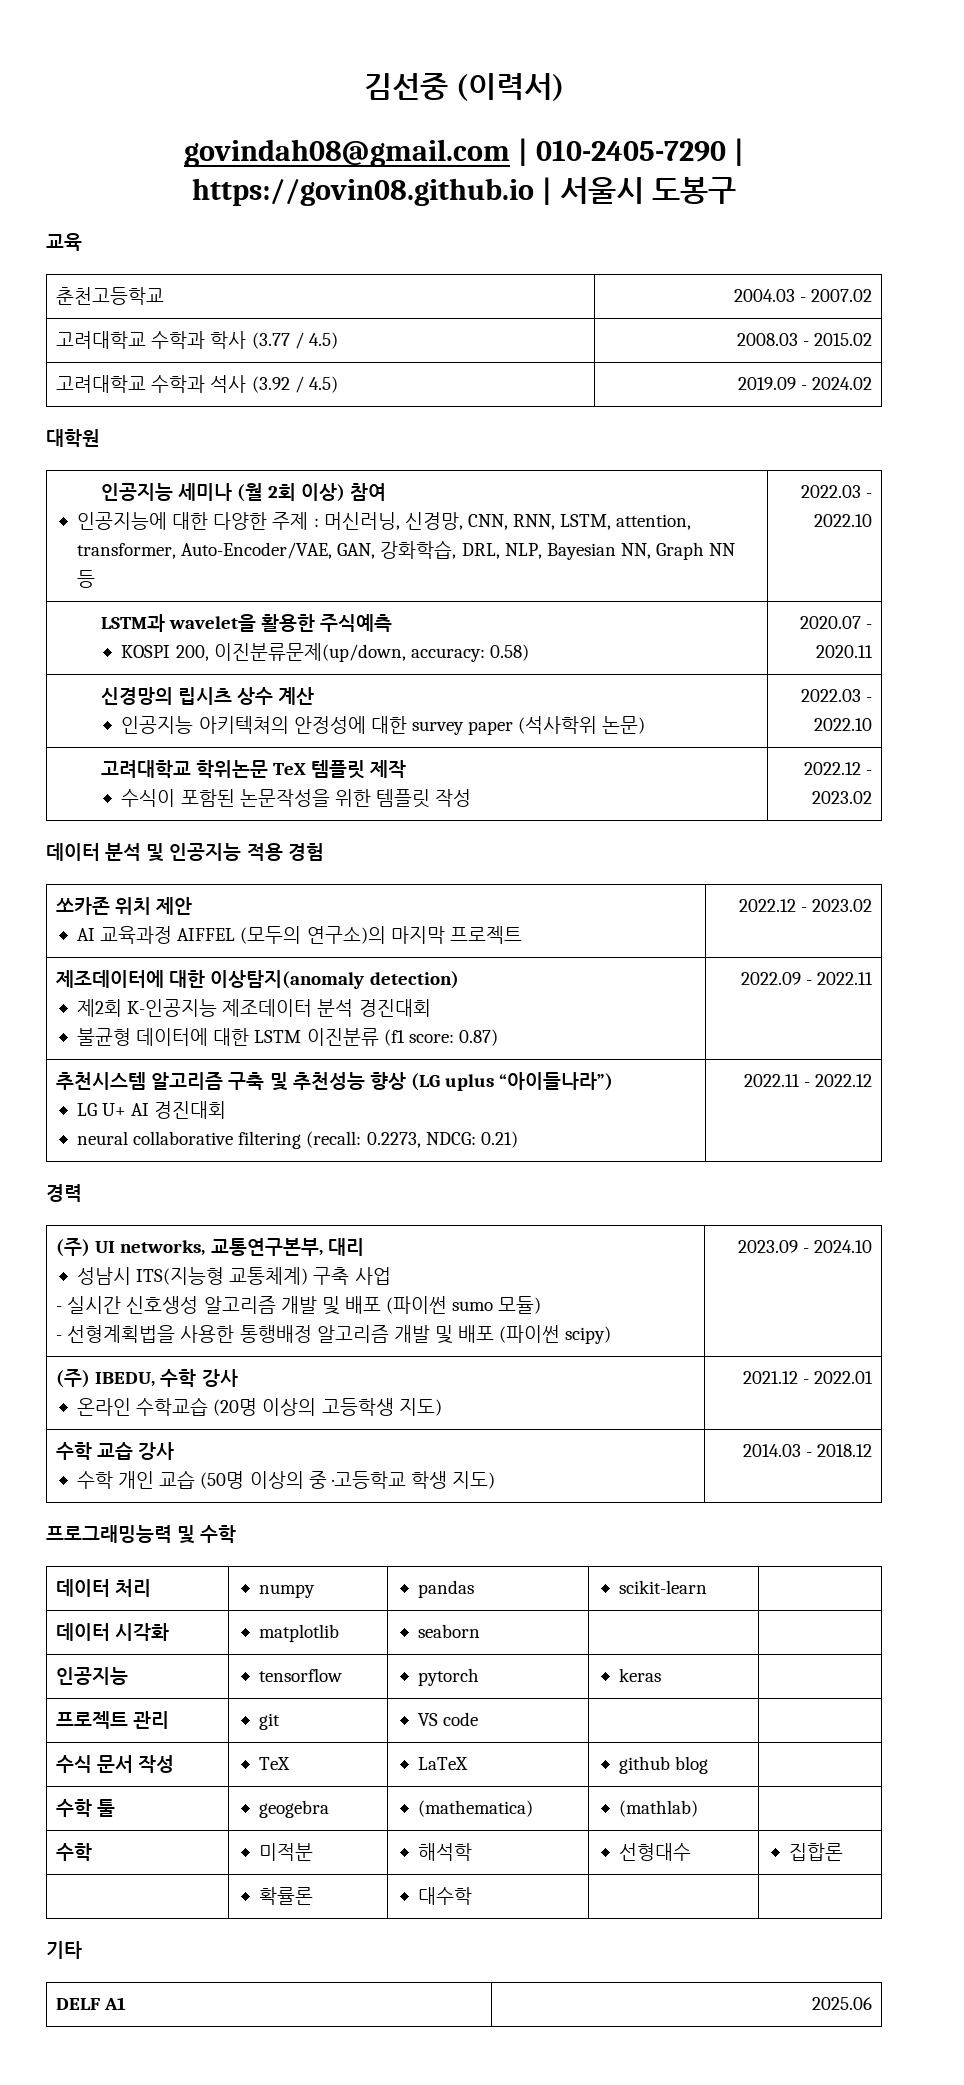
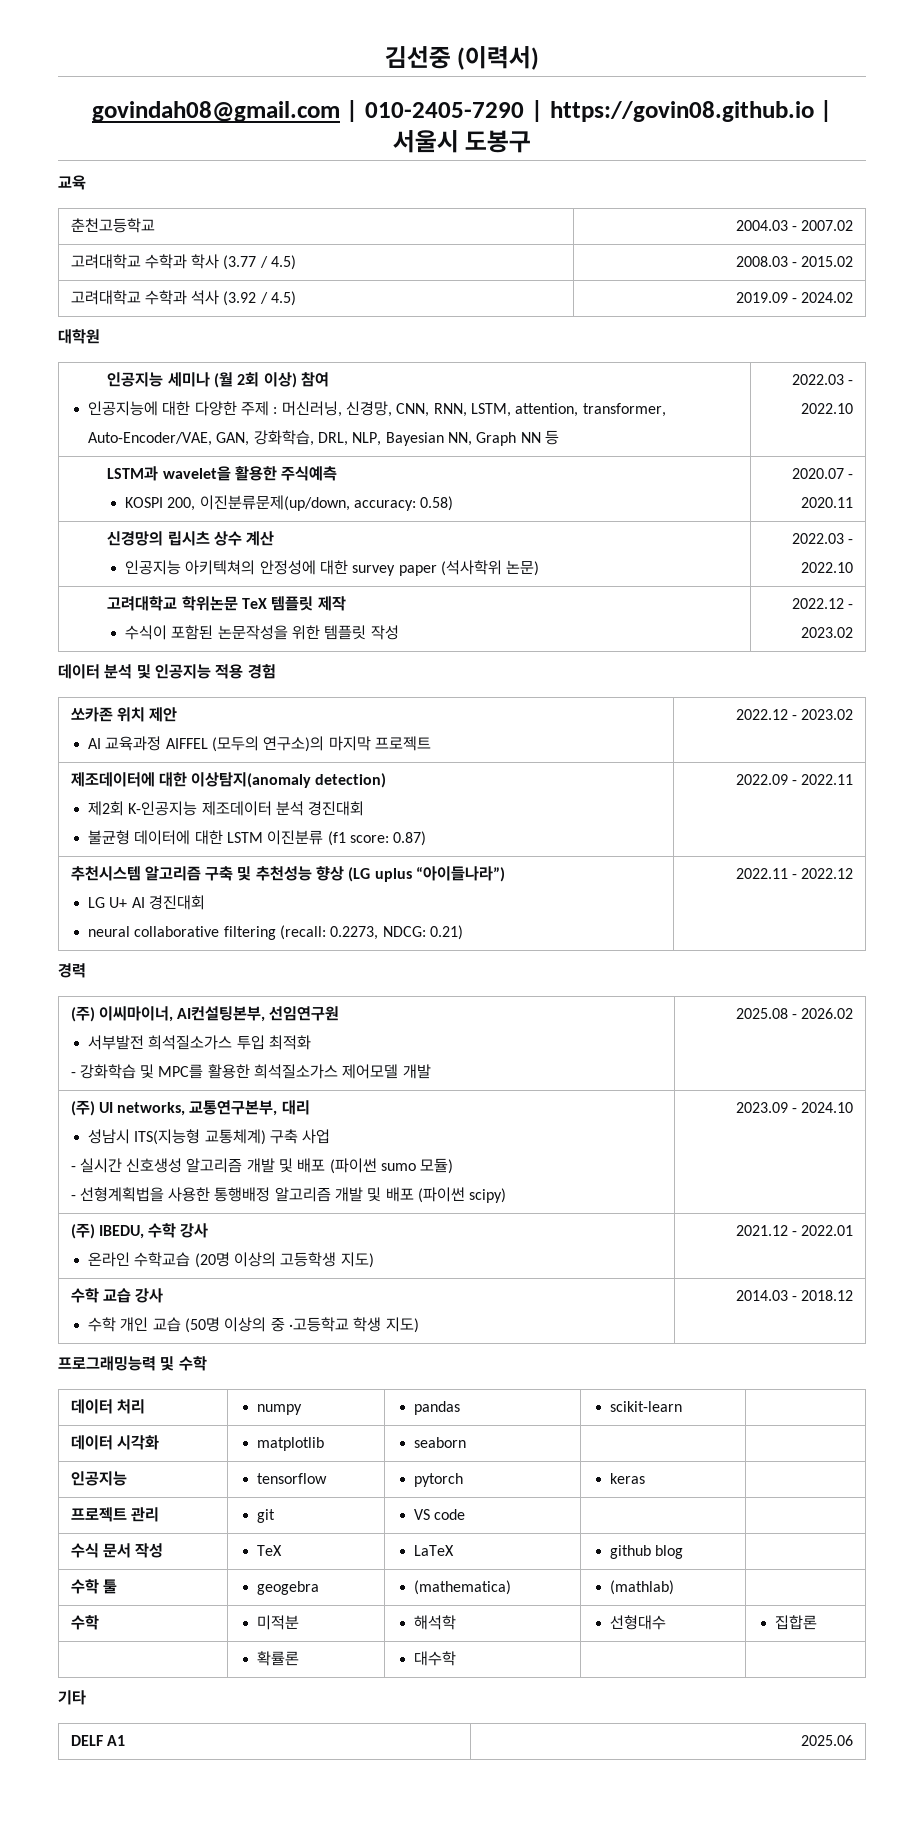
(82, 1193) none -> [70,1006,340,1022] [88,1035,312,1050] [70,1064,431,1079] [735,1008,854,1019] // (주) 이씨마이너, AI컨설팅본부, 선임연구원 // 서부발전 희석질소가스 투입 최적화 // - 강화학습 및 MPC를 활용한 희석질소가스 제어모델 개발 | 2025.08 - 2026.02

